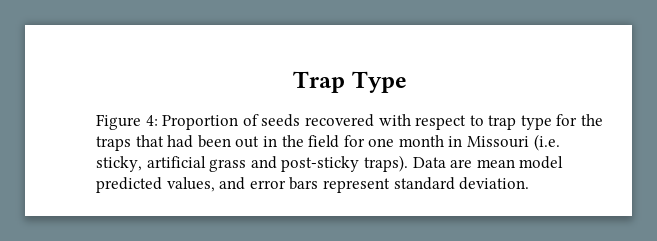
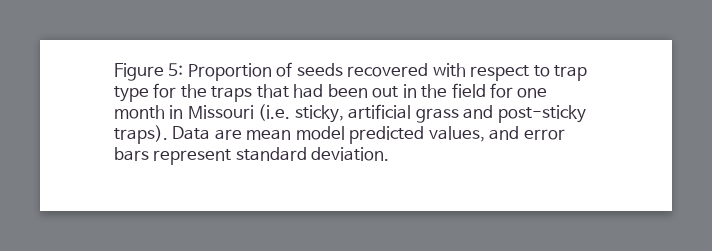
[293,71,407,93] [96,114,158,130] Trap Type // Figure 4: -> [114,63,184,81] Figure 5:

